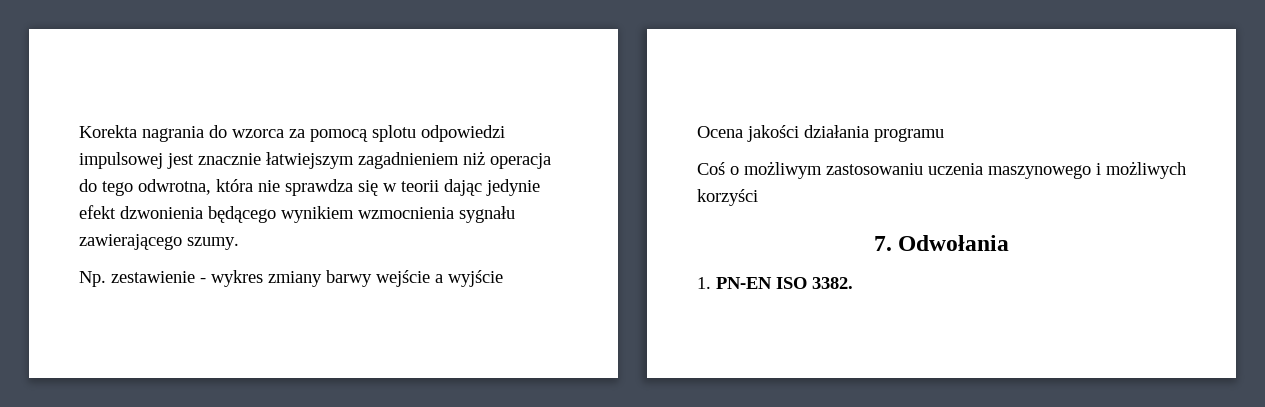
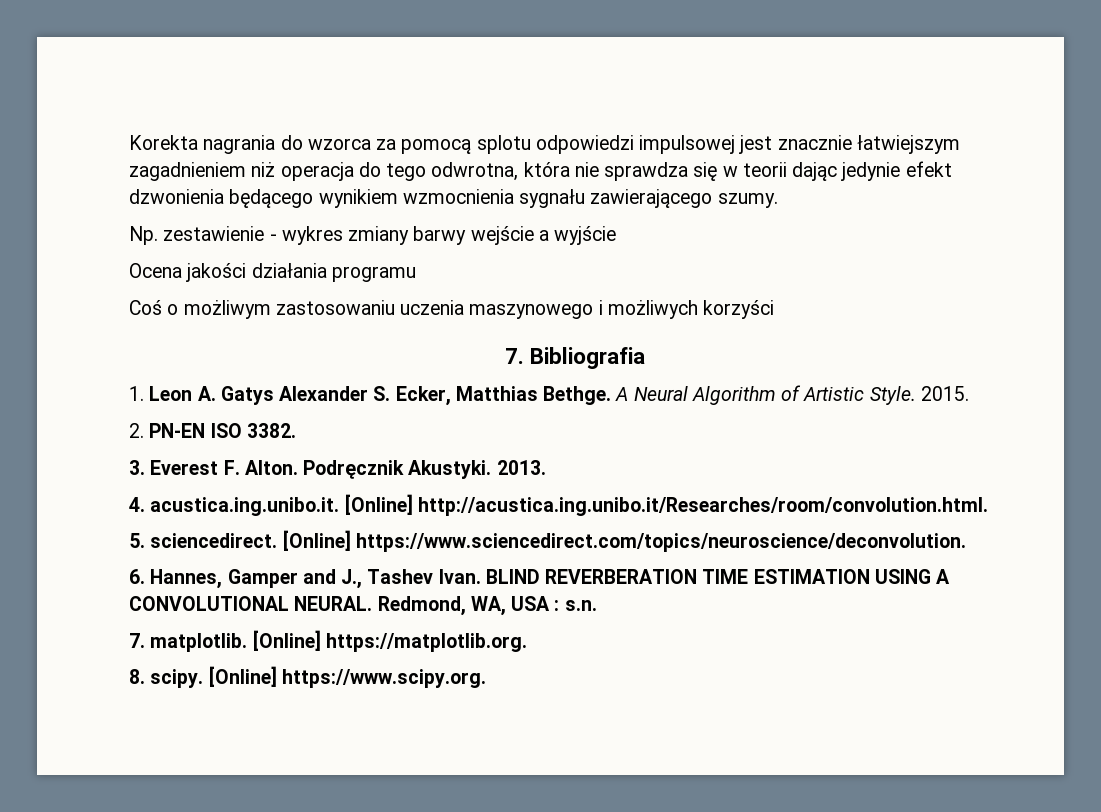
[898,235,1010,251] Odwołania -> [530,347,646,369] Bibliografia
[716,277,853,289] PN-EN ISO 3382. -> [149,385,969,406] [129,423,296,438] [129,460,546,479] [129,494,988,516] [129,530,966,552] [129,569,951,589] [129,596,597,616] [129,630,527,652] [129,666,486,688] Leon A. Gatys Alexander S. Ecker, Matthias Bethge. A Neural Algorithm of Artistic Style. 2015. // 2. PN-EN ISO 3382. // 3. Everest F. Alton. Podręcznik Akustyki. 2013. // 4. acustica.ing.unibo.it. [Online] http://acustica.ing.unibo.it/Researches/room/convolution.html. // 5. sciencedirect. [Online] https://www.sciencedirect.com/topics/neuroscience/deconvolution. // 6. Hannes, Gamper and J., Tashev Ivan. BLIND REVERBERATION TIME ESTIMATION USING A CONVOLUTIONAL NEURAL. Redmond, WA, USA : s.n. // 7. matplotlib. [Online] https://matplotlib.org. // 8. scipy. [Online] https://www.scipy.org.

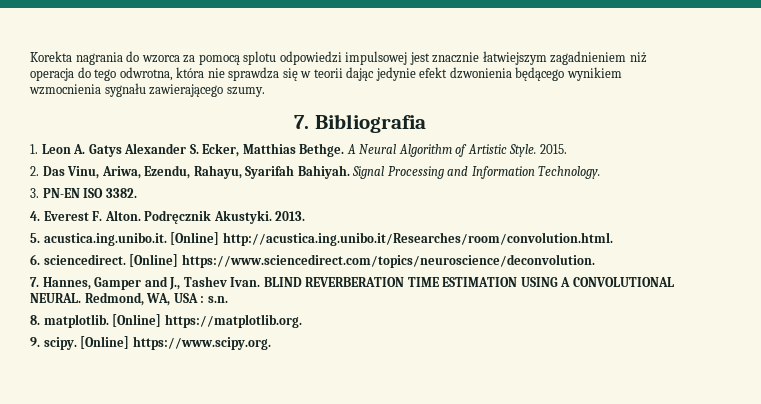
[129,226,617,245] [129,263,416,282] [129,300,775,319] // Np. zestawienie - wykres zmiany barwy wejście a wyjście // Ocena jakości działania programu // Coś o możliwym zastosowaniu uczenia maszynowego i możliwych korzyści -> (265, 92) none
(144, 430) none -> [42,165,601,179] [30,188,39,198] Das Vinu, Ariwa, Ezendu, Rahayu, Syarifah Bahiyah. Signal Processing and Information Technology. // 3.
[129,460,145,475] 3. -> [30,211,40,221] 4.
[129,497,145,512] 4. -> [30,233,40,243] 5.
[129,533,145,548] 5. -> [30,254,40,265] 6.
[129,569,145,584] 6. -> [30,277,39,287] 7.
[129,633,145,648] 7. -> [30,315,40,325] 8.
[129,669,145,684] 8. -> [30,337,40,347] 9.

